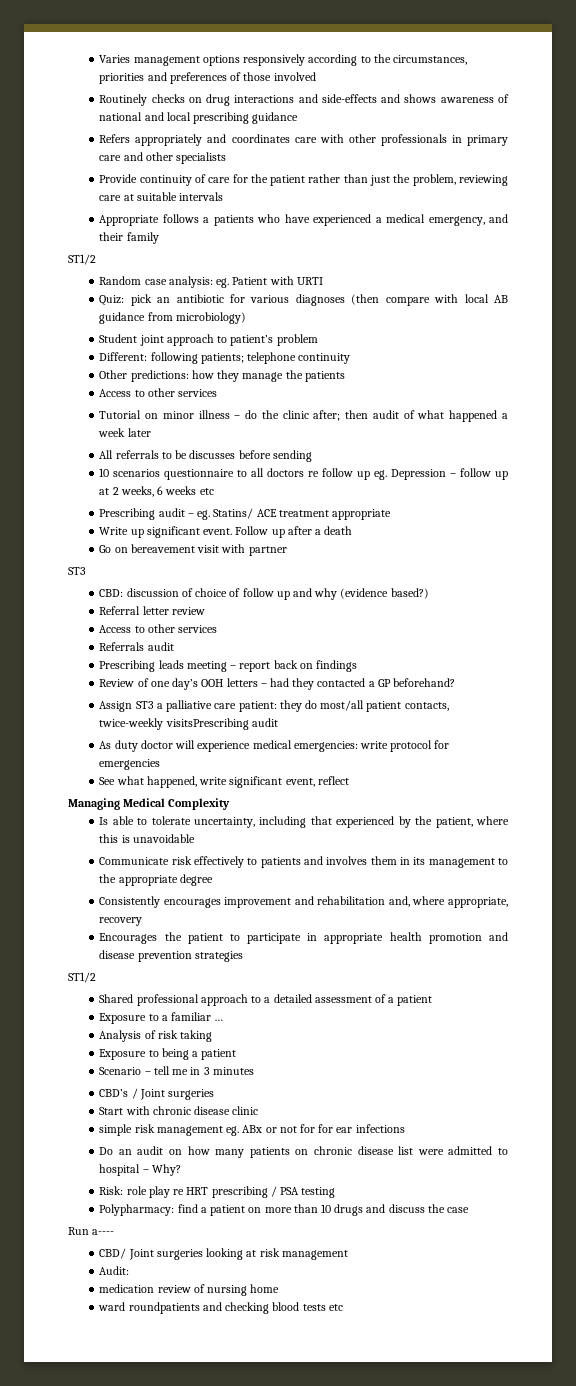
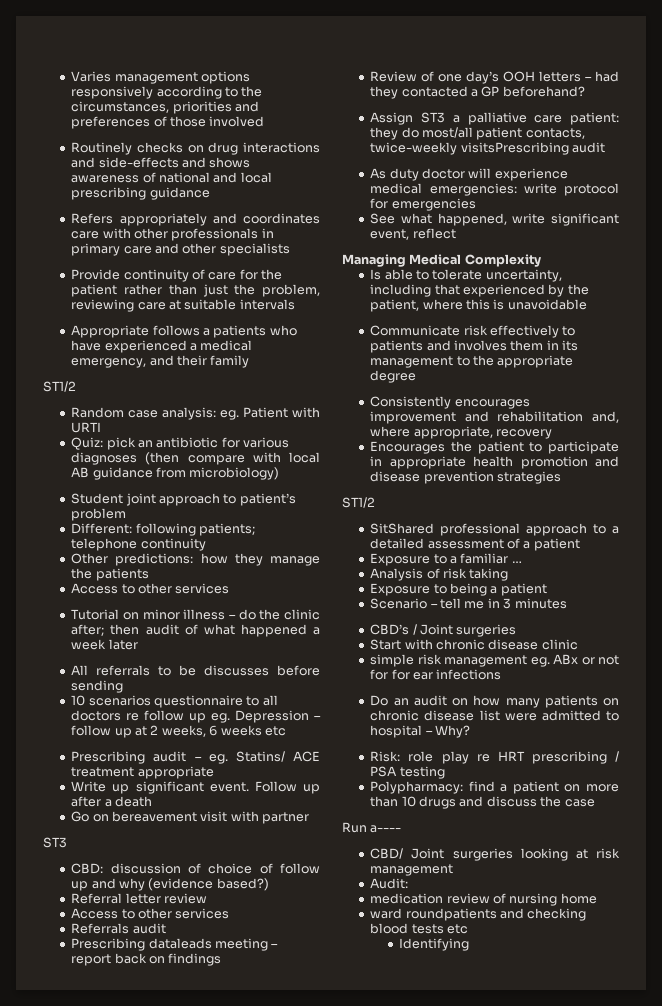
[158,660,184,669] leads -> [148,938,212,949] dataleads
[99,994,134,1003] Shared -> [370,523,435,534] SitShared
(343, 1307) none -> [399,938,470,951] // Identifying

